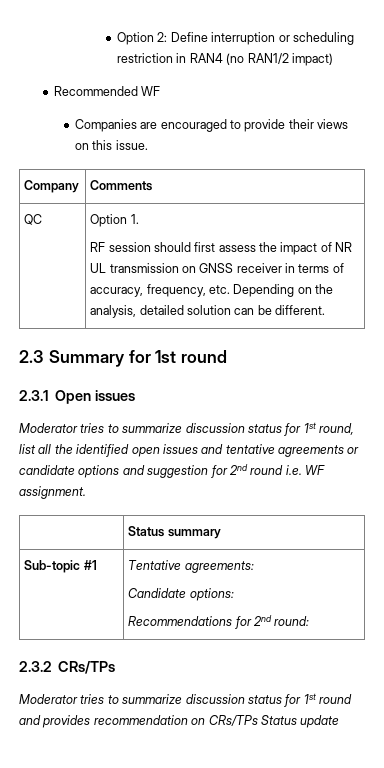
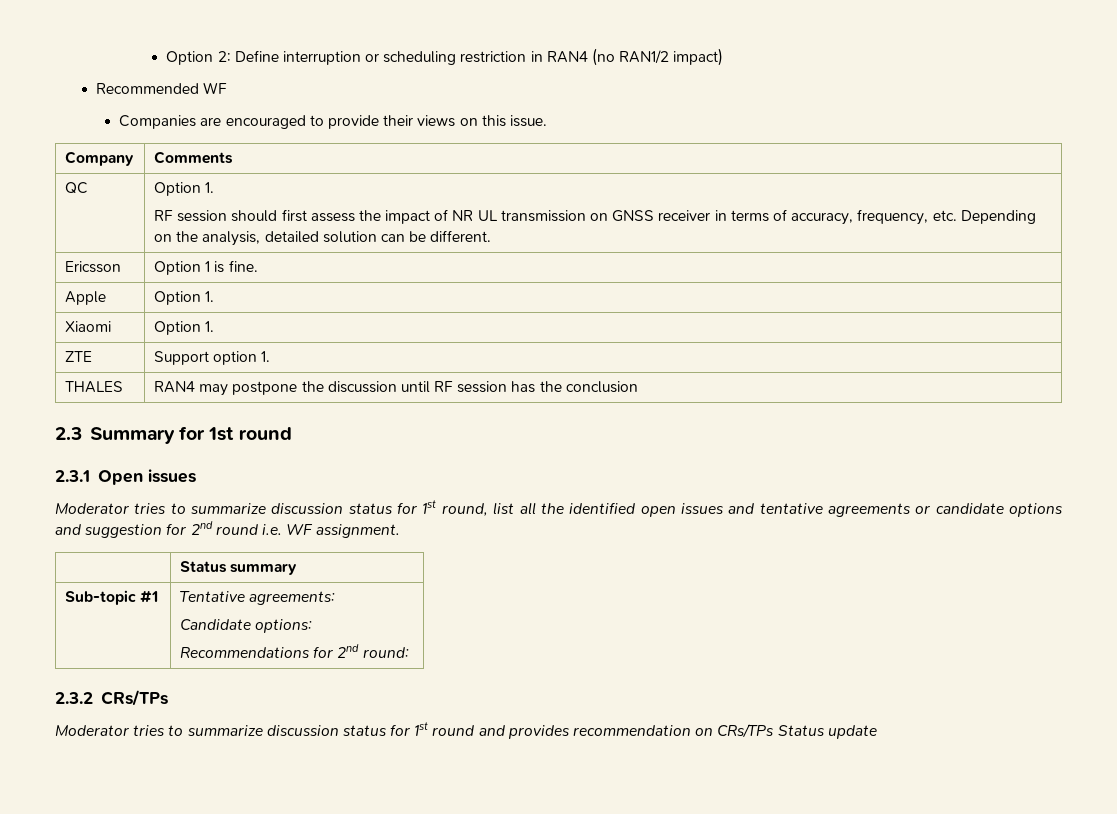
(326, 310) none -> [65,261,122,273] [154,260,258,275] [65,291,107,305] [154,291,215,305] [65,321,112,332] [154,321,215,335] [65,351,93,362] [154,351,271,365] [65,381,124,393] [154,381,638,396] // Ericsson | Option 1 is fine. // Apple | Option 1. // Xiaomi | Option 1. // ZTE | Support option 1. // THALES | RAN4 may postpone the discussion until RF session has the conclusion

